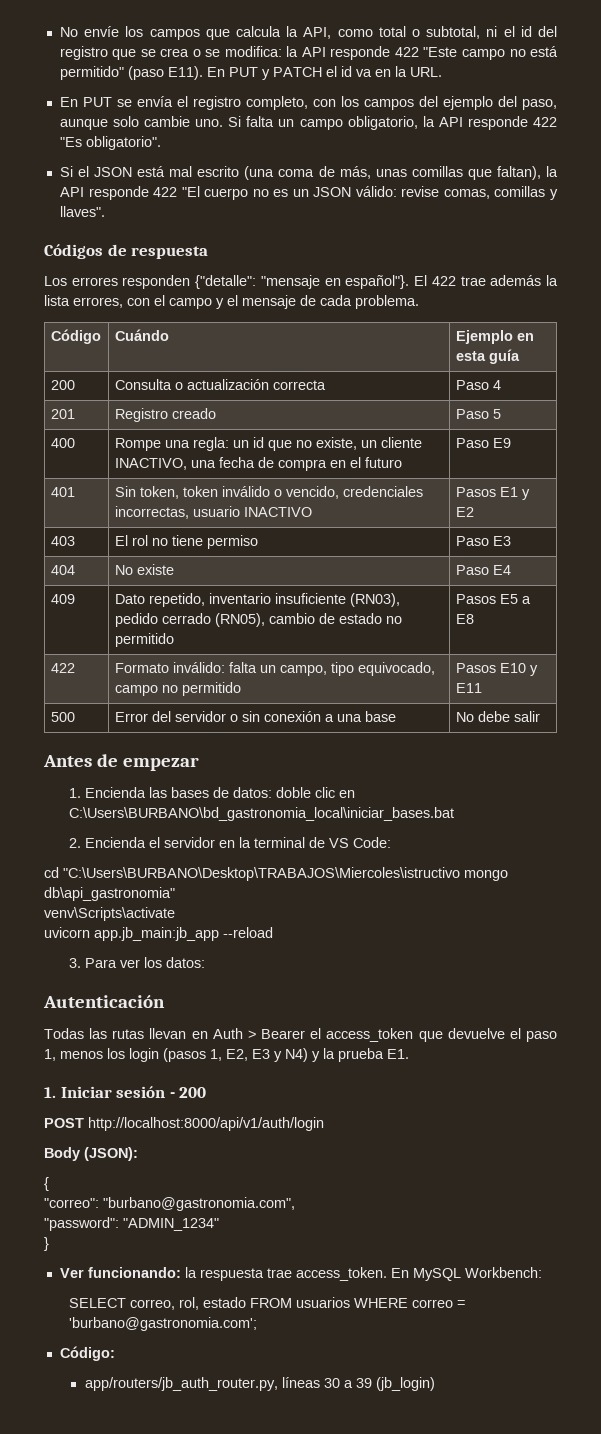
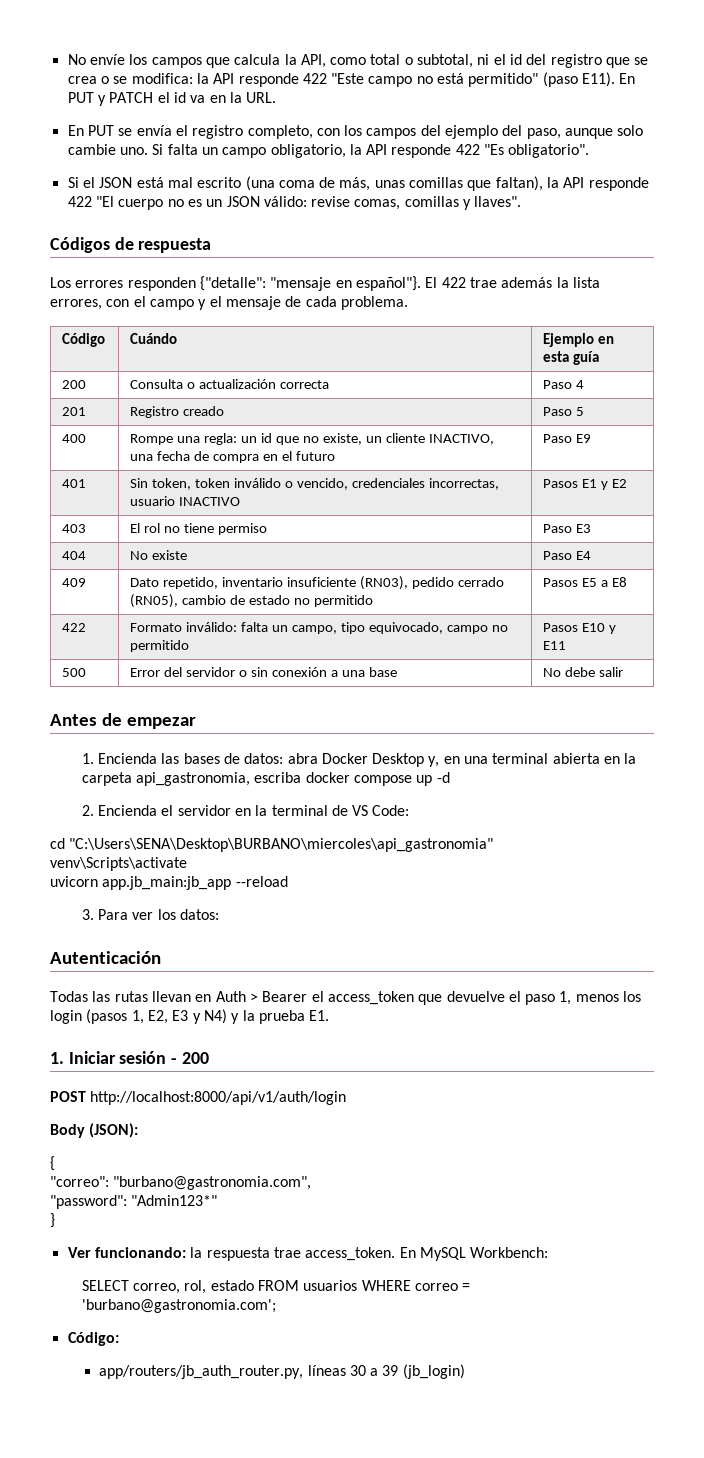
[275,787,355,798] [68,807,454,821] doble clic en C:\Users\BURBANO\bd_gastronomia_local\iniciar_bases.bat -> [287,753,637,767] [81,772,450,786] abra Docker Desktop y, en una terminal abierta en la carpeta api_gastronomia, escriba docker compose up -d
[63,867,508,881] [44,887,175,901] "C:\Users\BURBANO\Desktop\TRABAJOS\Miercoles\istructivo mongo db\api_gastronomia" -> [69,838,494,852] "C:\Users\SENA\Desktop\BURBANO\miercoles\api_gastronomia"
[123,1218,219,1231] "ADMIN_1234" -> [131,1195,218,1206] "Admin123*"

